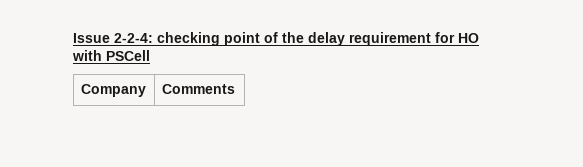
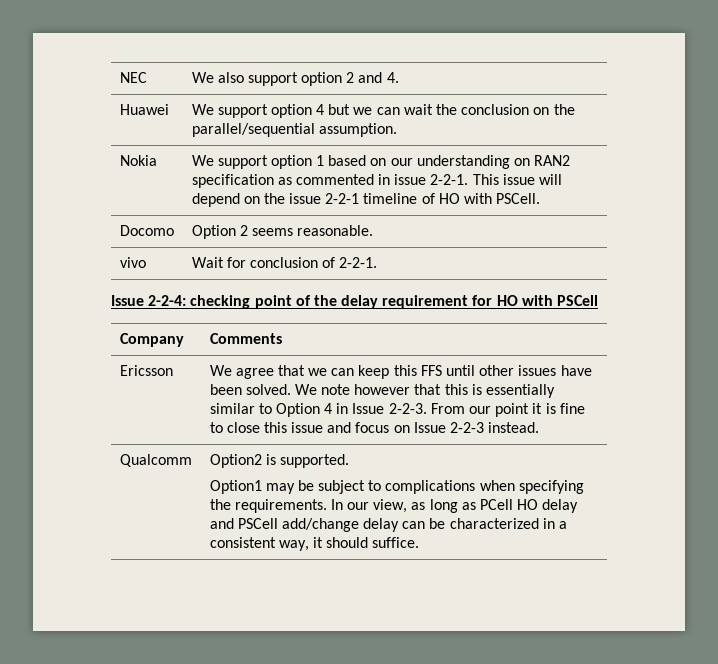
(73, 38) none -> [119,72,147,83] [191,72,399,86] [119,104,169,115] [191,104,575,118] [191,123,397,137] [119,155,157,166] [191,155,571,169] [191,174,562,188] [191,193,541,207] [119,225,174,236] [191,225,374,239] [119,257,146,268] [191,257,378,268] NEC | We also support option 2 and 4. // Huawei | We support option 4 but we can wait the conclusion on the parallel/sequential assumption. // Nokia | We support option 1 based on our understanding on RAN2 specification as commented in issue 2-2-1. This issue will depend on the issue 2-2-1 timeline of HO with PSCell. // Docomo | Option 2 seems reasonable. // vivo | Wait for conclusion of 2-2-1. //
(235, 89) none -> [119,365,173,376] [209,365,592,379] [209,384,555,398] [209,403,585,417] [209,422,540,433] [119,454,192,467] [209,454,349,468] [209,480,584,494] [209,499,579,513] [209,518,567,532] [209,537,420,551] // Ericsson | We agree that we can keep this FFS until other issues have been solved. We note however that this is essentially similar to Option 4 in Issue 2-2-3. From our point it is fine to close this issue and focus on Issue 2-2-3 instead. // Qualcomm | Option2 is supported. // Option1 may be subject to complications when specifying the requirements. In our view, as long as PCell HO delay and PSCell add/change delay can be characterized in a consistent way, it should suffice.

